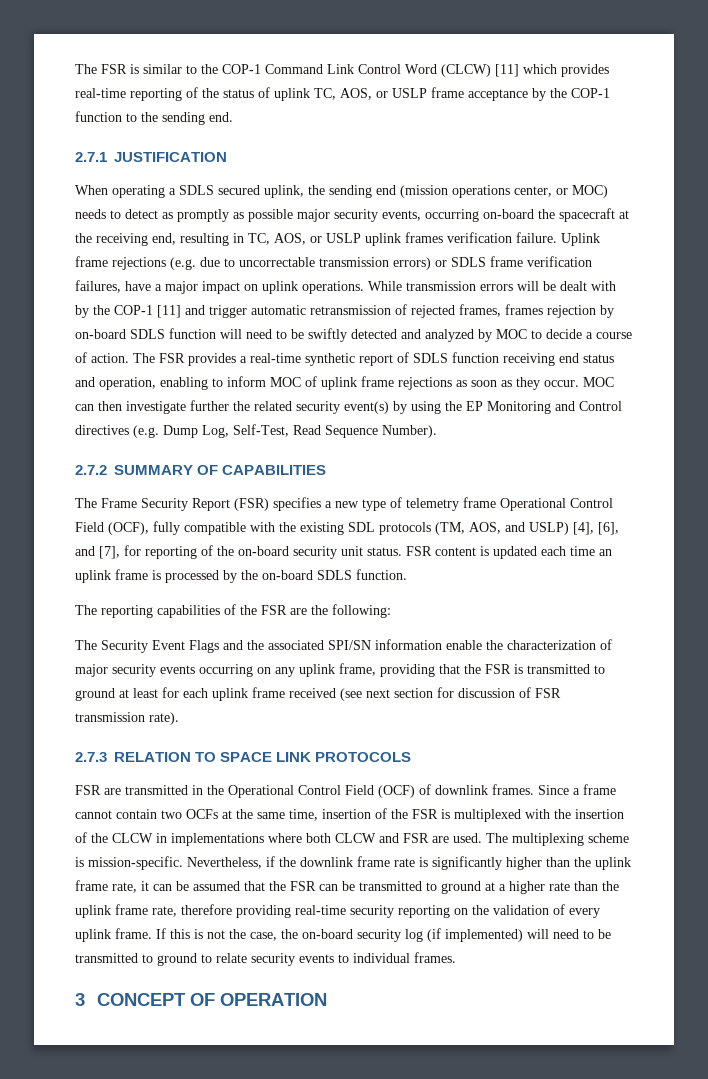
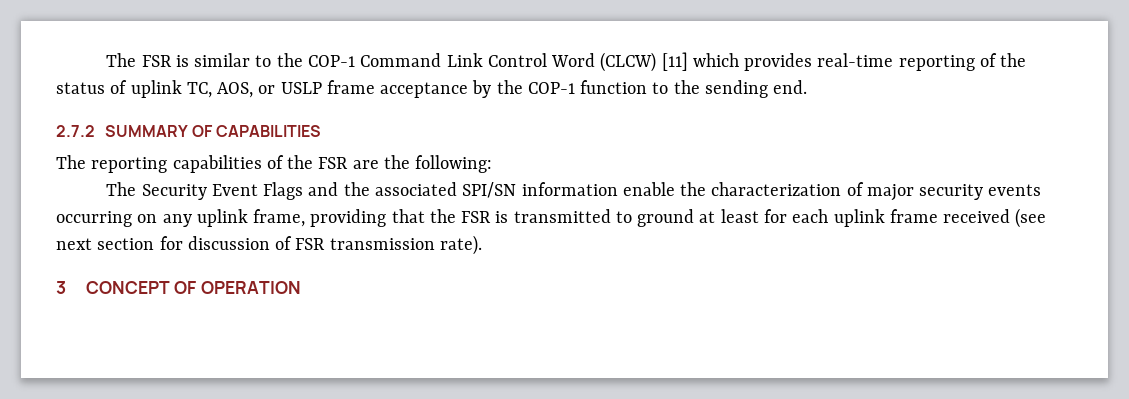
[75,152,227,162] [75,185,608,198] [75,208,629,222] [75,232,600,246] [75,256,592,270] [75,280,616,294] [75,304,614,318] [75,328,632,342] [75,352,614,366] [75,376,614,390] [75,400,622,414] [75,424,437,438] [75,465,327,475] [75,497,613,511] [75,521,619,535] [75,545,612,559] [75,569,407,583] 2.7.1 JUSTIFICATION // When operating a SDLS secured uplink, the sending end (mission operations center, or MOC) needs to detect as promptly as possible major security events, occurring on-board the spacecraft at the receiving end, resulting in TC, AOS, or USLP uplink frames verification failure. Uplink frame rejections (e.g. due to uncorrectable transmission errors) or SDLS frame verification failures, have a major impact on uplink operations. While transmission errors will be dealt with by the COP-1 [11] and trigger automatic retransmission of rejected frames, frames rejection by on-board SDLS function will need to be swiftly detected and analyzed by MOC to decide a course of action. The FSR provides a real-time synthetic report of SDLS function receiving end status and operation, enabling to inform MOC of uplink frame rejections as soon as they occur. MOC can then investigate further the related security event(s) by using the EP Monitoring and Control directives (e.g. Dump Log, Self-Test, Read Sequence Number). // 2.7.2 SUMMARY OF CAPABILITIES // The Frame Security Report (FSR) specifies a new type of telemetry frame Operational Control Field (OCF), fully compatible with the existing SDL protocols (TM, AOS, and USLP) [4], [6], and [7], for reporting of the on-board security unit status. FSR content is updated each time an uplink frame is processed by the on-board SDLS function. -> [56,125,322,137] 2.7.2 SUMMARY OF CAPABILITIES
[75,752,412,762] [75,784,616,798] [75,808,624,822] [75,832,629,846] [75,856,631,870] [75,880,619,894] [75,904,600,918] [75,928,611,942] [75,952,456,966] // 2.7.3 RELATION TO SPACE LINK PROTOCOLS // FSR are transmitted in the Operational Control Field (OCF) of downlink frames. Since a frame cannot contain two OCFs at the same time, insertion of the FSR is multiplexed with the insertion of the CLCW in implementations where both CLCW and FSR are used. The multiplexing scheme is mission-specific. Nevertheless, if the downlink frame rate is significantly higher than the uplink frame rate, it can be assumed that the FSR can be transmitted to ground at a higher rate than the uplink frame rate, therefore providing real-time security reporting on the validation of every uplink frame. If this is not the case, the on-board security log (if implemented) will need to be transmitted to ground to relate security events to individual frames. -> (482, 245) none

